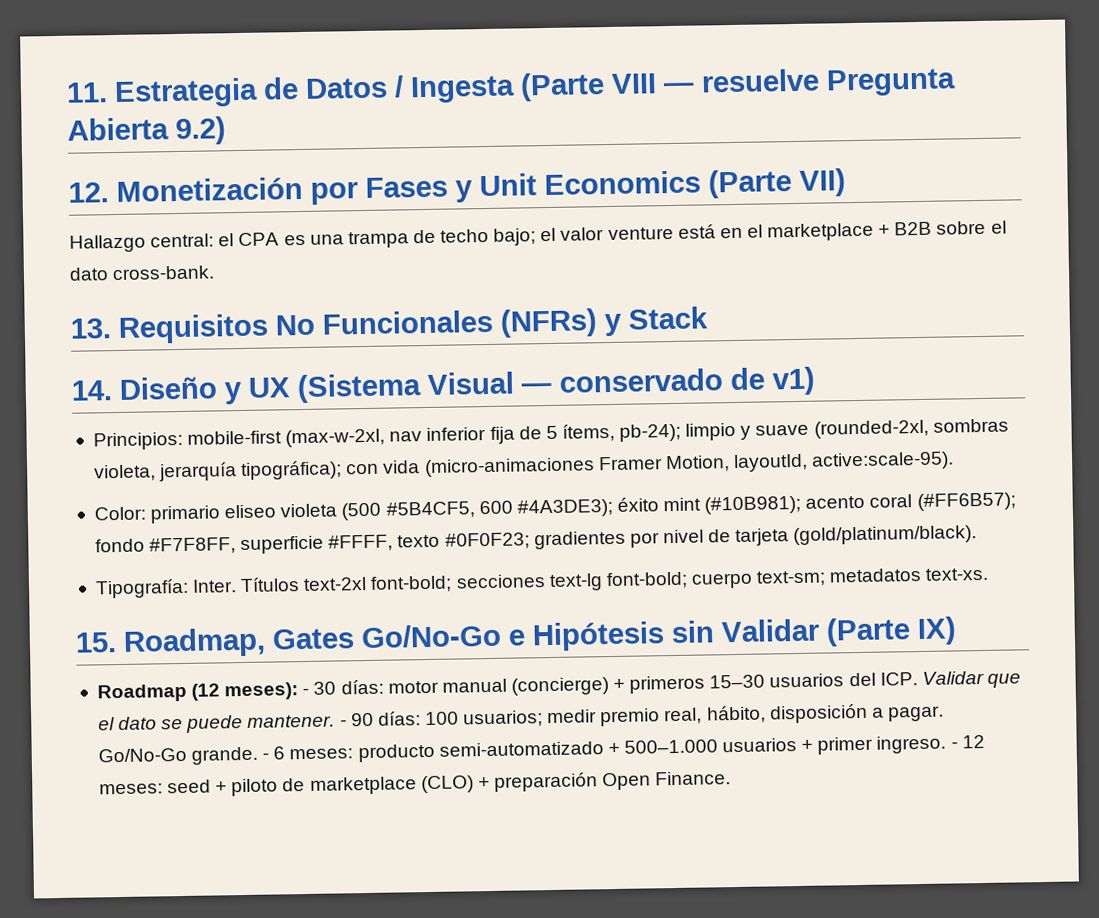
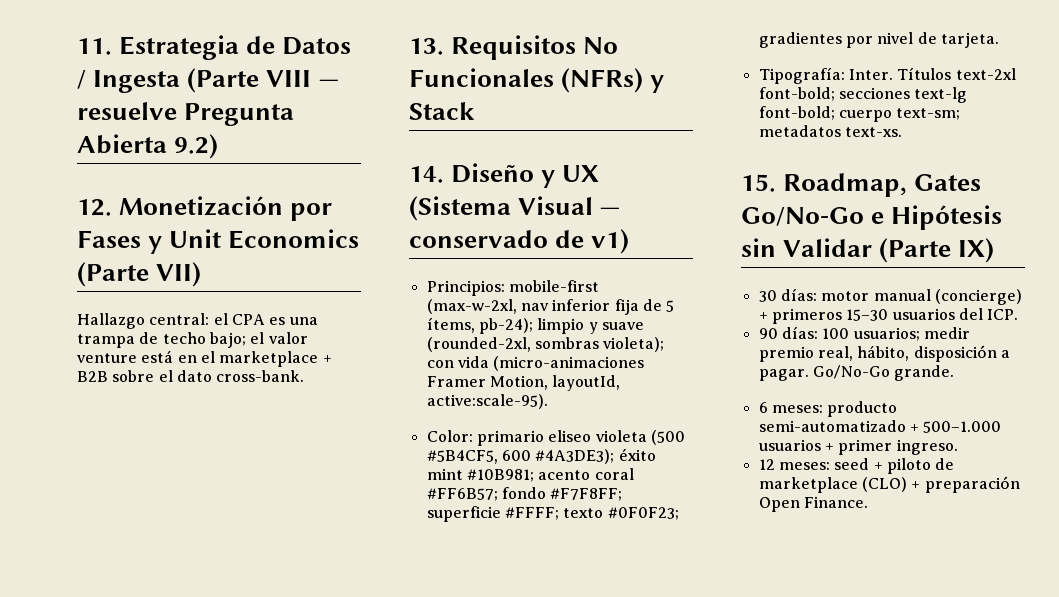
[93,460,343,482] violeta, jerarquía tipográfica); -> [603,337,665,352] violeta);
[704,495,802,515] (#10B981); -> [466,469,534,482] #10B981;
[916,492,1016,512] [94,534,394,555] (#FF6B57); fondo #F7F8FF, superficie #FFFF, -> [426,487,623,501] [426,506,559,522] #FF6B57; fondo #F7F8FF; superficie #FFFF;
[735,525,978,546] tarjeta (gold/platinum/black). -> [940,32,999,48] tarjeta.
[96,682,310,703] Roadmap (12 meses): - -> (995, 250) none
[921,670,1021,688] [97,714,347,733] Validar que el dato se puede mantener. - -> (1019, 314) //
[262,752,270,760] - -> (955, 373) //
[950,741,958,749] - -> (958, 447) //

